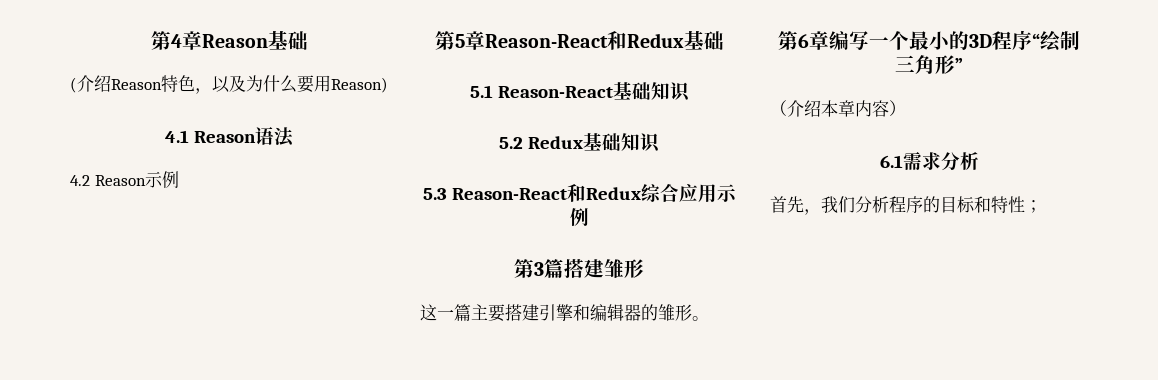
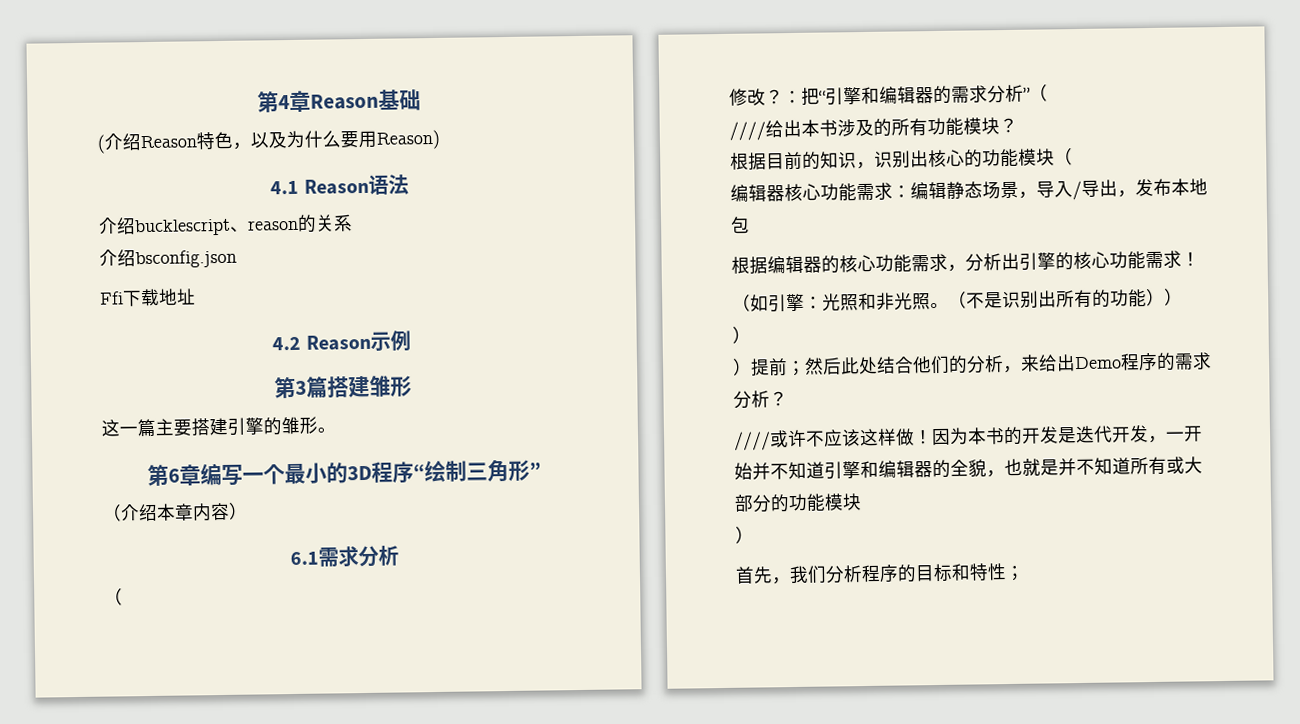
[70,171,179,188] [434,30,724,50] [469,82,690,102] [499,133,660,153] [422,184,717,203] 4.2 Reason示例 // 第5章Reason-React和Redux基础 // 5.1 Reason-React基础知识 // 5.2 Redux基础知识 // 5.3 Reason-React和Redux综合应用 -> [98,214,353,237] [99,249,237,269] [99,288,196,307] [272,334,371,351] 介绍bucklescript、reason的关系 // 介绍bsconfig.json // Ffi下载地址 // 4.2 Reason
[573,304,641,321] 和编辑器 -> (264, 426) none
(979, 161) none -> [104,588,123,606] [729,84,1048,106] [729,117,1018,141] [730,148,1073,171] [730,178,1208,202] [730,216,750,234] [731,250,1200,275] [732,288,1183,313] [732,326,751,344] [732,352,1212,377] [733,390,788,409] [733,425,1203,451] [734,456,1203,480] [734,493,862,513] [735,526,754,544] // （ // 修改？：把“引擎和编辑器的需求分析”（ // ////给出本书涉及的所有功能模块？ // 根据目前的知识，识别出核心的功能模块（ // 编辑器核心功能需求：编辑静态场景，导入/导出，发布本地包 // 根据编辑器的核心功能需求，分析出引擎的核心功能需求！ // （如引擎：光照和非光照。（不是识别出所有的功能）） // ） // ）提前；然后此处结合他们的分析，来给出Demo程序的需求分析？ // ////或许不应该这样做！因为本书的开发是迭代开发，一开始并不知道引擎和编辑器的全貌，也就是并不知道所有或大部分的功能模块 // ）

